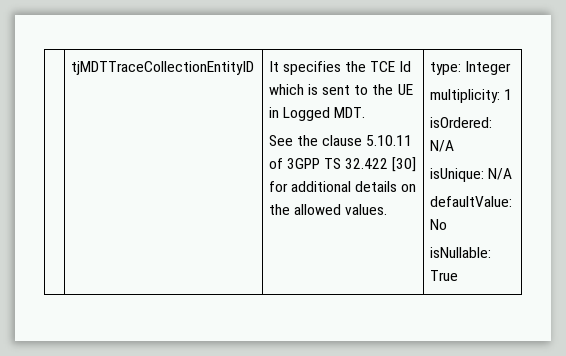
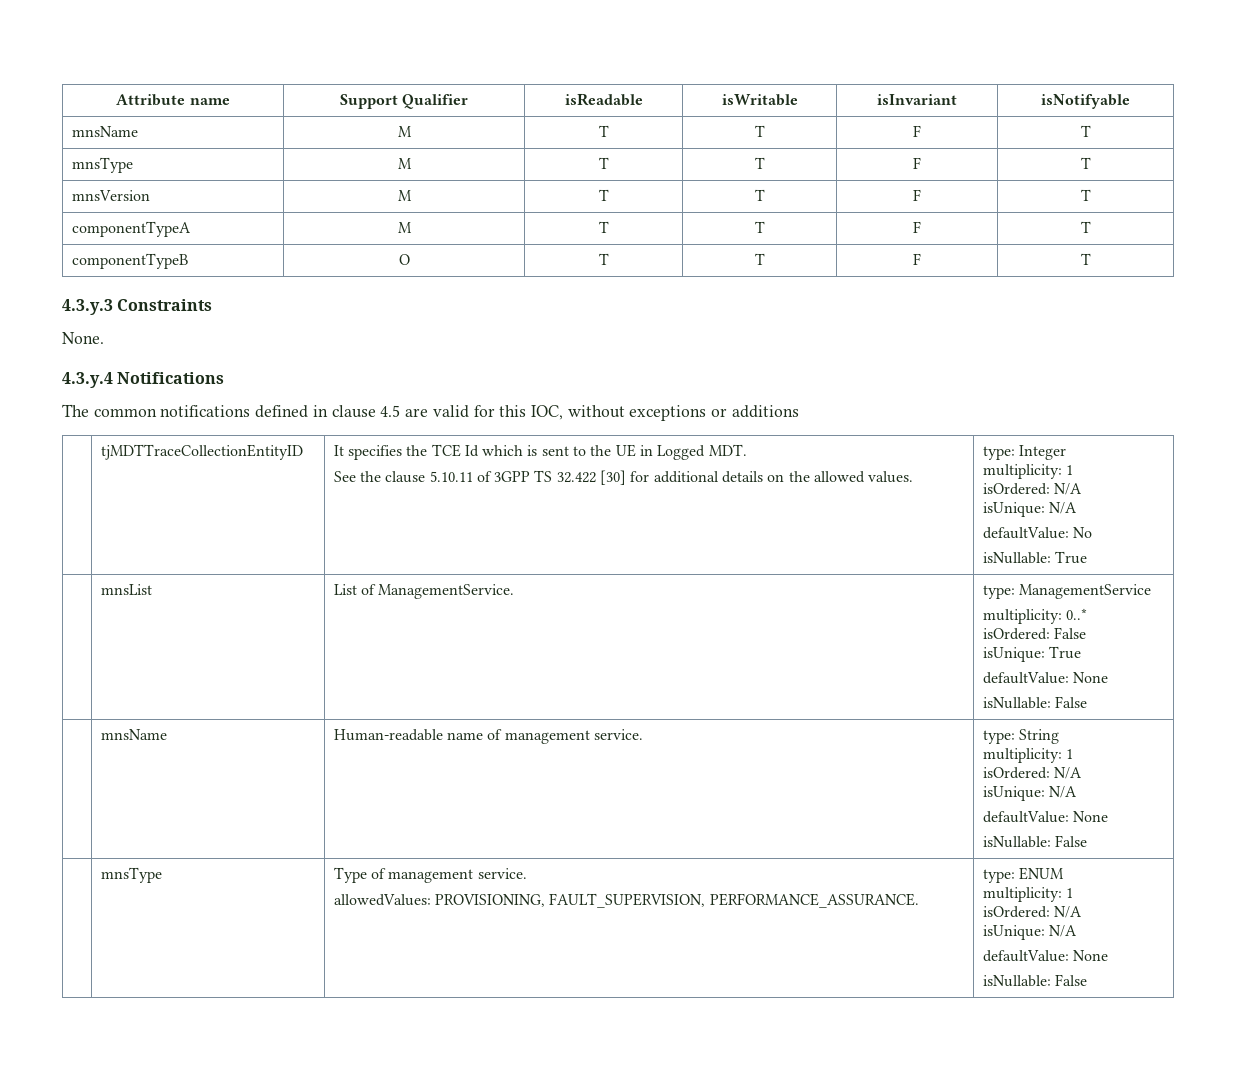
(70, 68) none -> [116,94,230,106] [339,94,469,109] [564,93,643,106] [721,94,798,106] [877,94,957,105] [1041,94,1130,109] [71,126,138,137] [397,126,412,137] [598,125,609,137] [754,125,765,137] [913,125,921,137] [1080,125,1091,137] [71,157,133,173] [397,158,412,169] [598,157,609,169] [754,157,765,169] [913,157,921,169] [1080,157,1091,169] [71,190,150,201] [397,190,412,201] [598,189,609,201] [754,189,765,201] [913,189,921,201] [1080,189,1091,201] [71,221,191,237] [397,222,412,233] [598,221,609,233] [754,221,765,233] [913,221,921,233] [1080,221,1091,233] [71,253,188,269] [398,254,410,265] [598,253,609,265] [754,253,765,265] [913,253,921,265] [1080,253,1091,265] [62,299,213,315] [62,332,104,344] [62,372,225,388] [62,404,799,421] Attribute name | Support Qualifier | isReadable | isWritable | isInvariant | isNotifyable // mnsName | M | T | T | F | T // mnsType | M | T | T | F | T // mnsVersion | M | T | T | F | T // componentTypeA | M | T | T | F | T // componentTypeB | O | T | T | F | T // 4.3.y.3 Constraints // None. // 4.3.y.4 Notifications // The common notifications defined in clause 4.5 are valid for this IOC, without exceptions or additions //
(458, 275) none -> [100,584,152,595] [333,584,515,599] [982,584,1151,599] [982,608,1087,624] [982,627,1086,640] [982,646,1081,662] [982,672,1108,684] [982,696,1087,709] [100,729,167,740] [333,729,643,744] [982,729,1059,744] [982,748,1073,763] [982,767,1082,779] [982,786,1077,801] [982,811,1108,823] [982,835,1087,848] [100,867,162,883] [333,867,527,883] [333,893,919,908] [982,867,1064,883] [982,887,1073,902] [982,906,1082,918] [982,925,1077,940] [982,950,1108,962] [982,974,1087,987] // | mnsList | List of ManagementService. | type: ManagementService // multiplicity: 0..* // isOrdered: False // isUnique: True // defaultValue: None // isNullable: False // | mnsName | Human-readable name of management service. | type: String // multiplicity: 1 // isOrdered: N/A // isUnique: N/A // defaultValue: None // isNullable: False // | mnsType | Type of management service. // allowedValues: PROVISIONING, FAULT_SUPERVISION, PERFORMANCE_ASSURANCE. | type: ENUM // multiplicity: 1 // isOrdered: N/A // isUnique: N/A // defaultValue: None // isNullable: False

